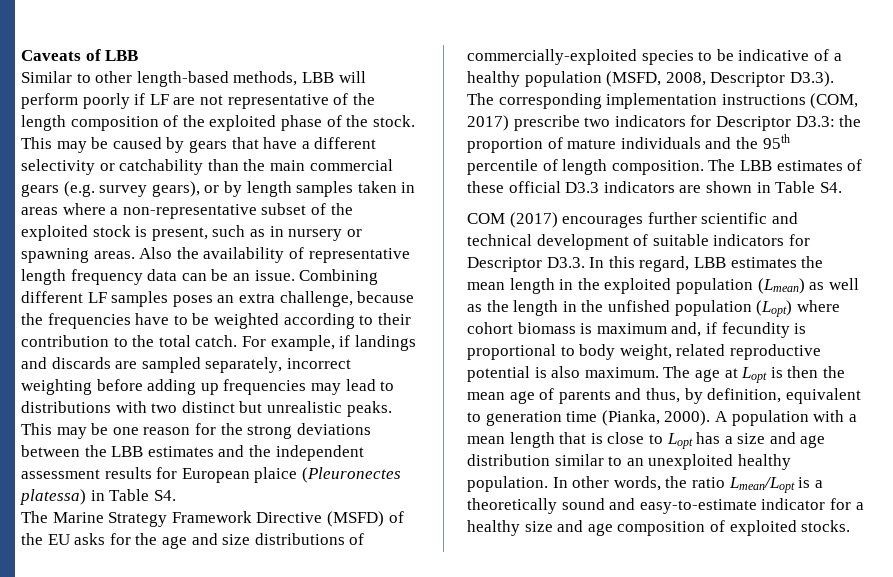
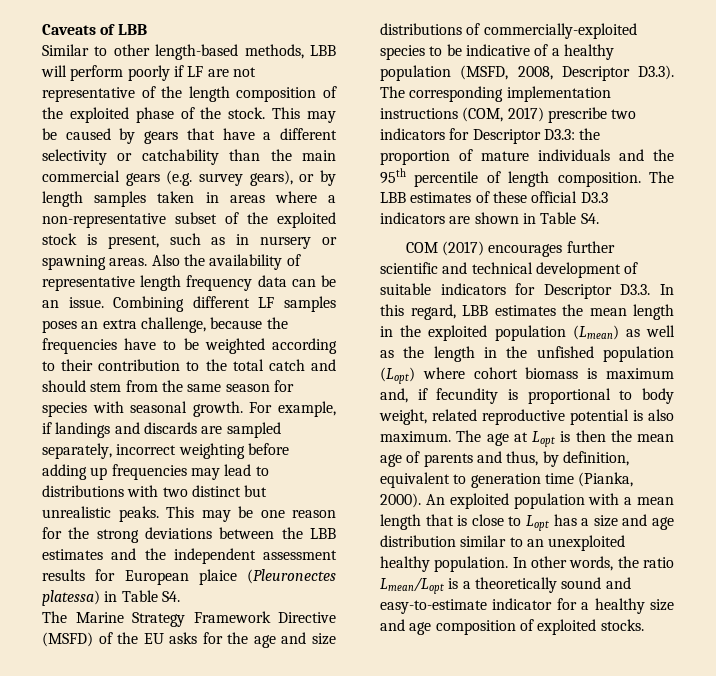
[195,335,238,347] catch. -> [268,359,336,371] [42,380,294,392] [42,401,243,417] catch and should stem from the same season for species with seasonal growth.
[714,411,728,422] A -> [425,493,509,509] An exploited

